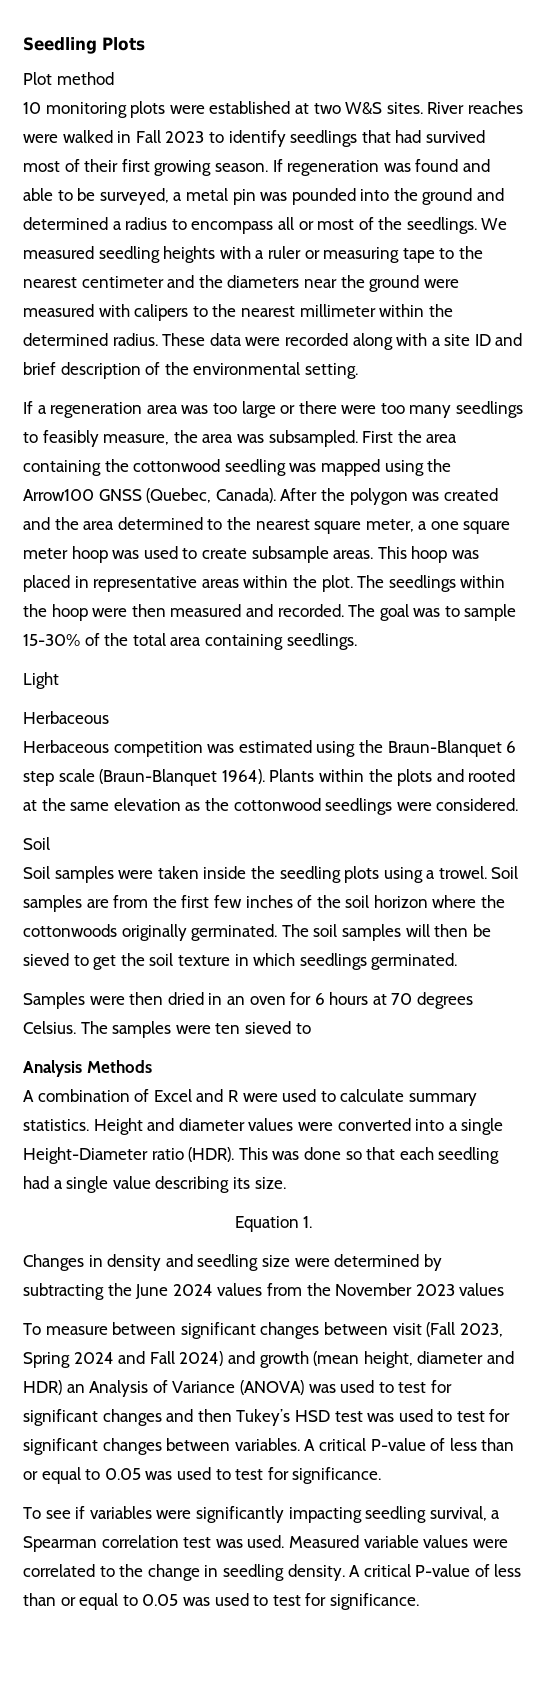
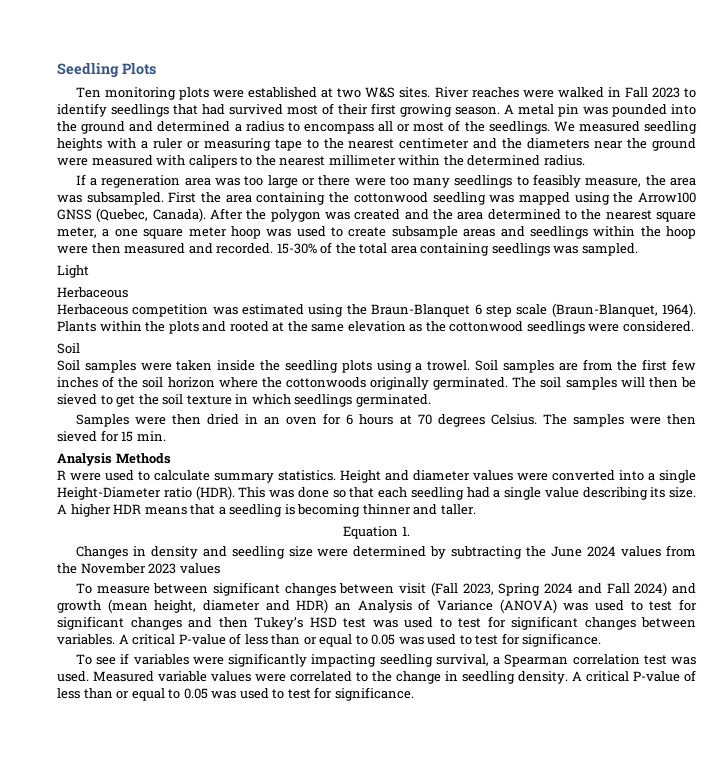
[23,72,114,85] [23,102,41,114] Plot method // 10 -> [75,87,101,98] Ten
[272,159,490,176] [23,188,183,205] If regeneration was found and able to be surveyed, a -> [504,104,514,114] A
[162,333,523,350] [23,362,358,379] These data were recorded along with a site ID and brief description of the environmental setting. -> (585, 160) none
[333,546,479,563] [23,575,385,592] areas. This hoop was placed in representative areas within the plot. The -> [463,226,525,237] areas and
[348,604,517,621] The goal was to sample -> (274, 248) none
[286,633,357,650] seedlings. -> [491,243,638,256] seedlings was sampled.
[99,769,218,786] (Braun-Blanquet -> [551,303,658,317] (Braun-Blanquet,
[215,1021,311,1034] [23,1060,152,1077] [23,1089,224,1102] ten sieved to // Analysis Methods // A combination of Excel and -> [667,414,696,425] [57,430,166,442] [57,453,171,466] then sieved for 15 min. // Analysis Methods //
(286, 1183) none -> [57,504,476,517] A higher HDR means that a seedling is becoming thinner and taller.

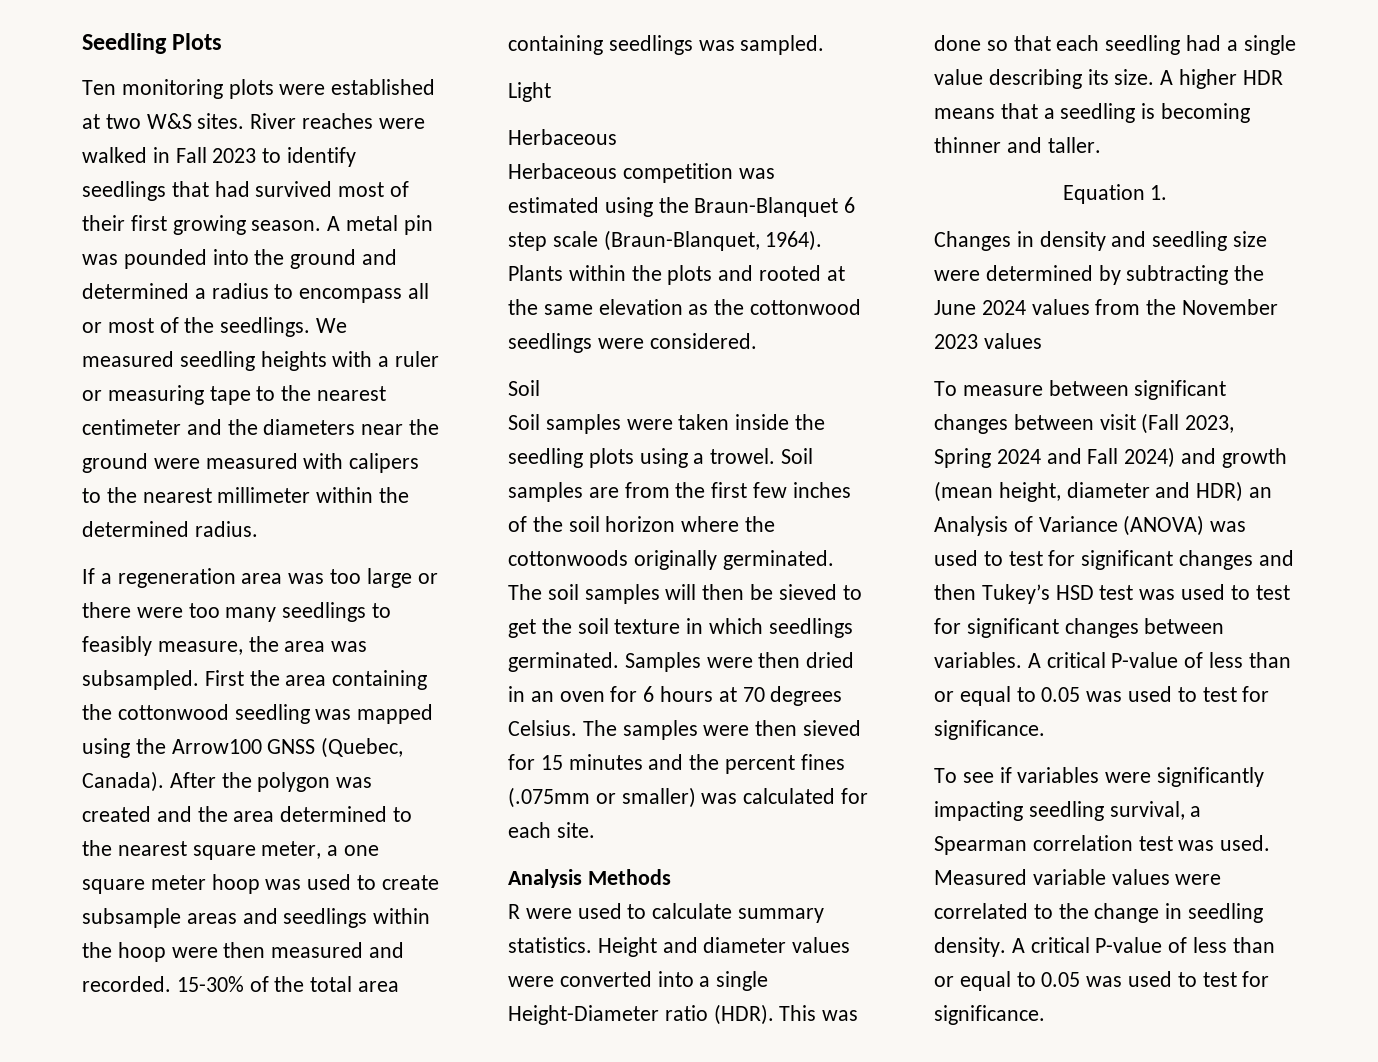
(431, 400) // -> (619, 662) none
[136,431,166,441] min. -> [568,754,845,774] [508,787,869,808] [508,822,595,838] minutes and the percent fines (.075mm or smaller) was calculated for each site.

